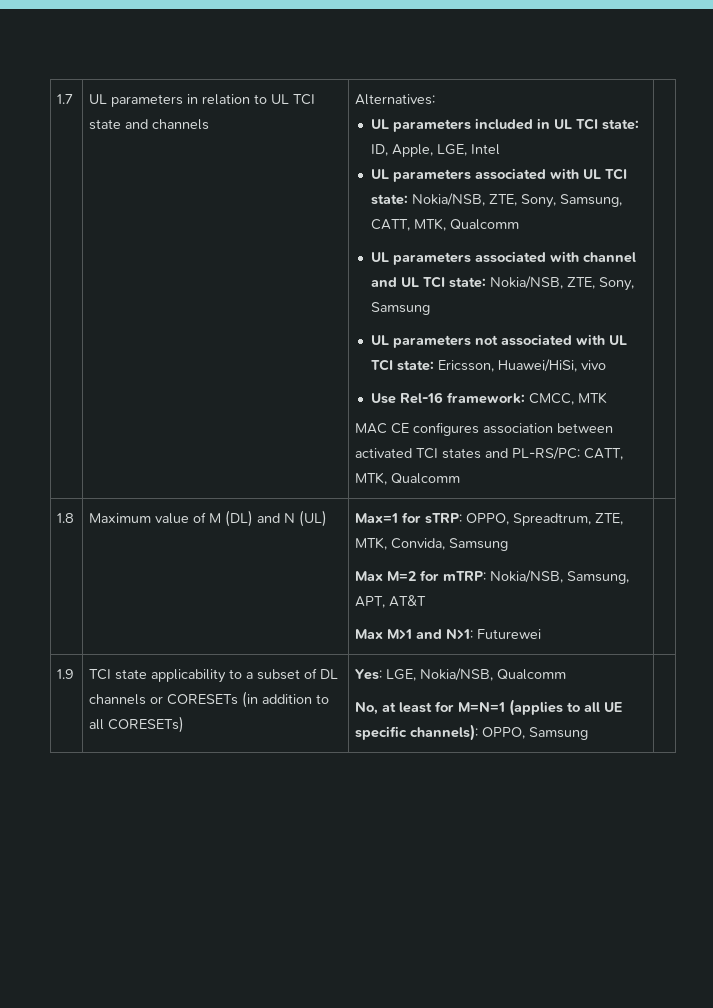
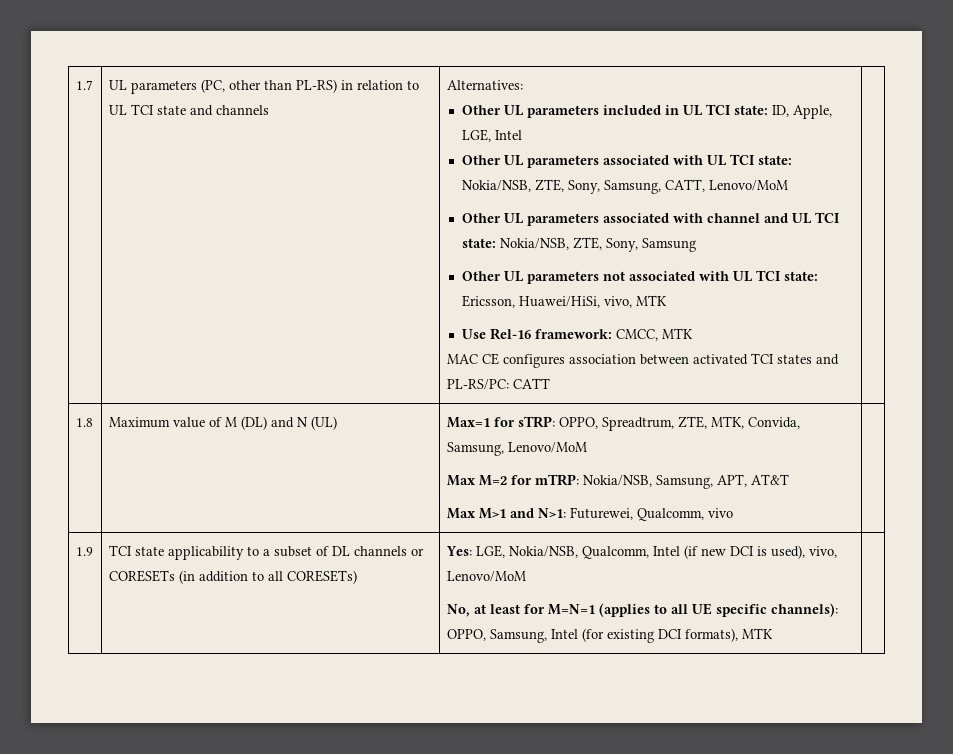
(184, 100) none -> [200,79,337,93] (PC, other than PL-RS)
(436, 99) none -> [462,105,502,115] Other
(501, 149) none -> [462,155,502,165] Other
[414,218,520,231] MTK, Qualcomm // -> [709,180,789,191] [462,213,502,223] Lenovo/MoM // Other
(431, 308) none -> [462,271,502,281] Other
[581,360,607,370] vivo -> [604,295,668,308] vivo, MTK
[584,448,624,460] [355,472,461,485] CATT, MTK, Qualcomm -> [512,378,550,389] CATT
[449,538,509,551] Samsung -> [446,442,587,456] Samsung, Lenovo/MoM
[477,629,542,639] Futurewei -> [569,507,733,521] Futurewei, Qualcomm, vivo
[497,669,567,680] Qualcomm -> [581,545,837,559] [446,571,526,582] Qualcomm, Intel (if new DCI is used), vivo, Lenovo/MoM
[529,727,589,740] Samsung -> [489,628,773,643] Samsung, Intel (for existing DCI formats), MTK

